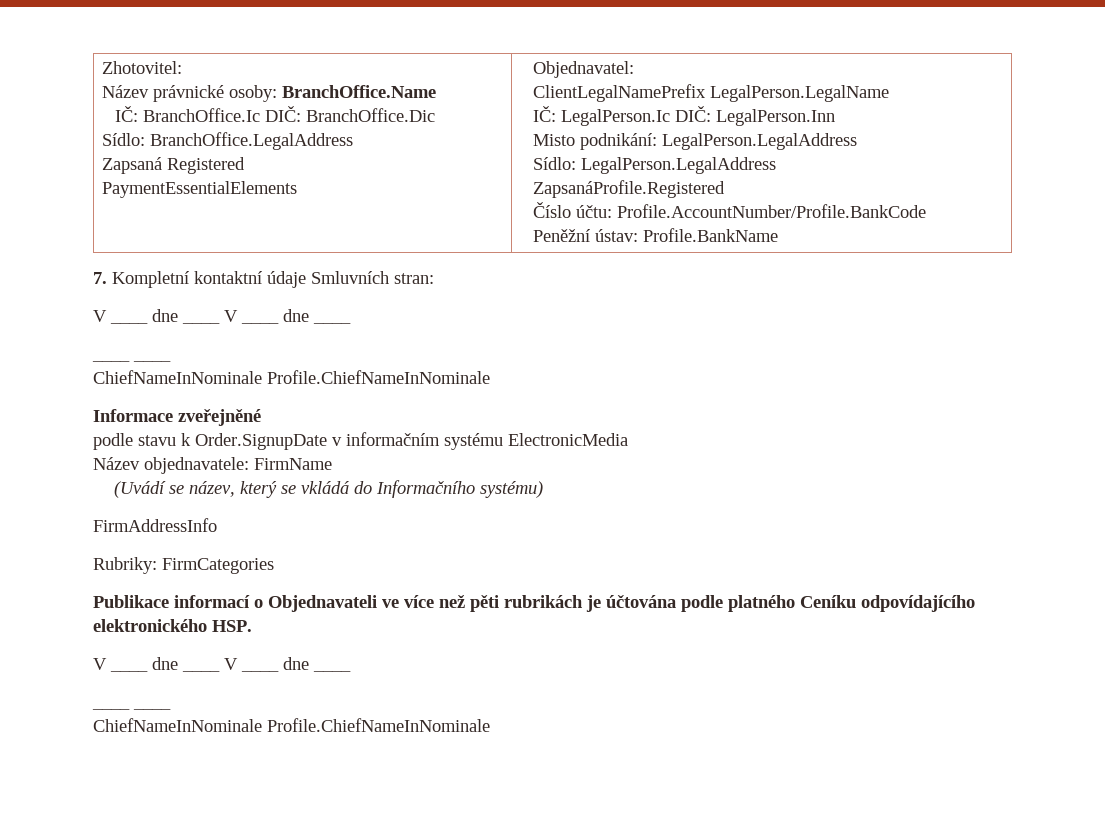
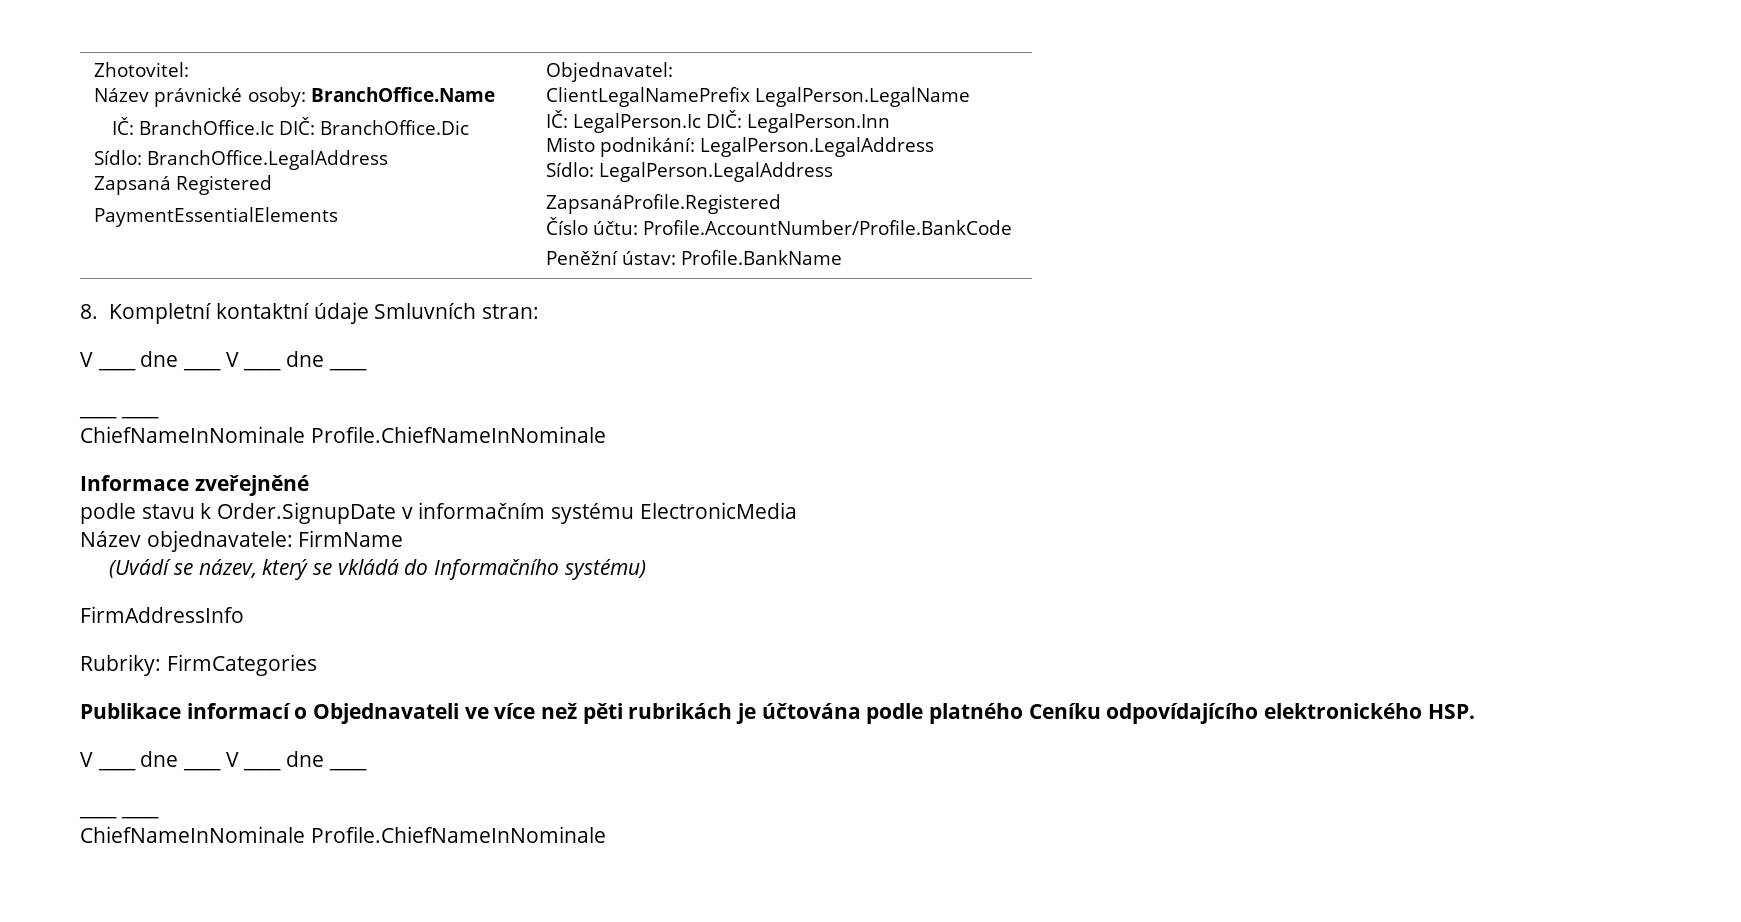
[93,272,107,284] 7. -> [80,304,98,319] 8.

